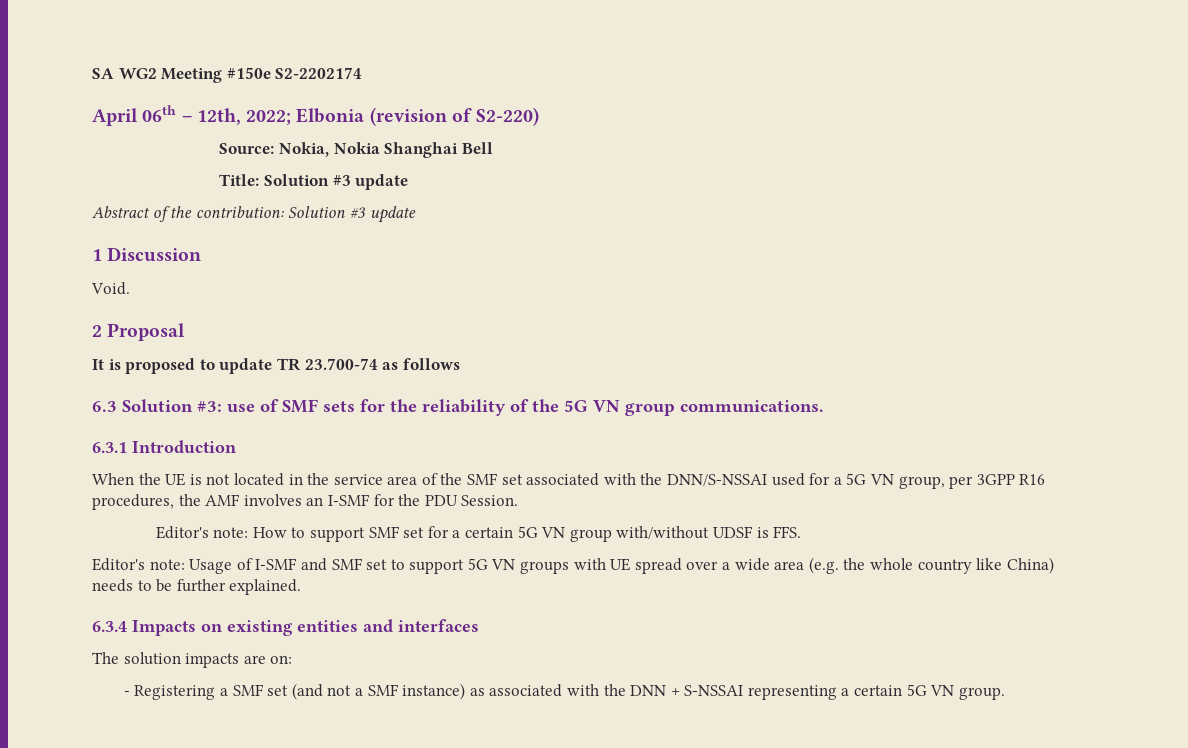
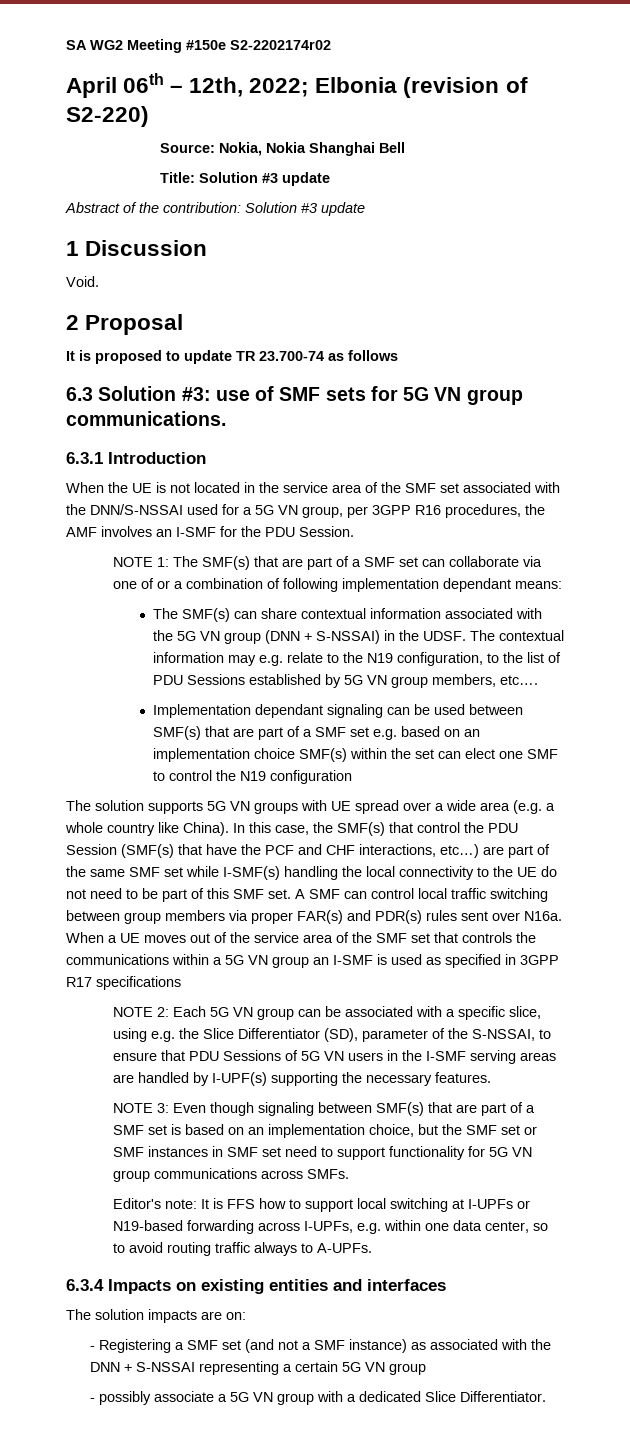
[275,67,363,79] S2-2202174 -> [230,40,331,50] S2-2202174r02
[390,399,559,416] the reliability of the -> (398, 393) none
[155,526,802,542] [92,558,465,574] Editor's note: How to support SMF set for a certain 5G VN group with/without UDSF is FFS. // Editor's note: Usage of I-SMF and SMF set to support -> [113,556,543,570] [113,578,563,592] [152,608,542,622] [152,630,564,644] [152,652,561,666] [152,674,538,688] [152,704,523,718] [152,726,480,740] [152,748,558,762] [152,770,352,784] [66,800,203,814] NOTE 1: The SMF(s) that are part of a SMF set can collaborate via one of or a combination of following implementation dependant means: // The SMF(s) can share contextual information associated with the 5G VN group (DNN + S-NSSAI) in the UDSF. The contextual information may e.g. relate to the N19 configuration, to the list of PDU Sessions established by 5G VN group members, etc…. // Implementation dependant signaling can be used between SMF(s) that are part of a SMF set e.g. based on an implementation choice SMF(s) within the set can elect one SMF to control the N19 configuration // The solution supports
[843,558,866,570] the -> [546,803,555,811] a
[1006,557,1054,574] [92,579,302,595] China) needs to be further explained. -> [183,822,518,836] [66,844,550,858] [66,866,557,880] [66,888,548,902] [66,910,562,924] [66,932,536,943] [66,954,559,968] [66,976,181,990] [113,1006,542,1020] [113,1028,552,1042] [113,1050,557,1064] [113,1072,492,1086] [113,1102,536,1116] [113,1124,538,1138] [113,1146,533,1160] [113,1168,350,1182] [113,1198,531,1212] [113,1220,549,1234] [113,1242,373,1256] China). In this case, the SMF(s) that control the PDU Session (SMF(s) that have the PCF and CHF interactions, etc…) are part of the same SMF set while I-SMF(s) handling the local connectivity to the UE do not need to be part of this SMF set. A SMF can control local traffic switching between group members via proper FAR(s) and PDR(s) rules sent over N16a. When a UE moves out of the service area of the SMF set that controls the communications within a 5G VN group an I-SMF is used as specified in 3GPP R17 specifications // NOTE 2: Each 5G VN group can be associated with a specific slice, using e.g. the Slice Differentiator (SD), parameter of the S-NSSAI, to ensure that PDU Sessions of 5G VN users in the I-SMF serving areas are handled by I-UPF(s) supporting the necessary features. // NOTE 3: Even though signaling between SMF(s) that are part of a SMF set is based on an implementation choice, but the SMF set or SMF instances in SMF set need to support functionality for 5G VN group communications across SMFs. // Editor's note: It is FFS how to support local switching at I-UPFs or N19-based forwarding across I-UPFs, e.g. within one data center, so to avoid routing traffic always to A-UPFs.
[958,687,1005,700] group. -> [388,1363,426,1375] [89,1391,546,1405] group // - possibly associate a 5G VN group with a dedicated Slice Differentiator.

